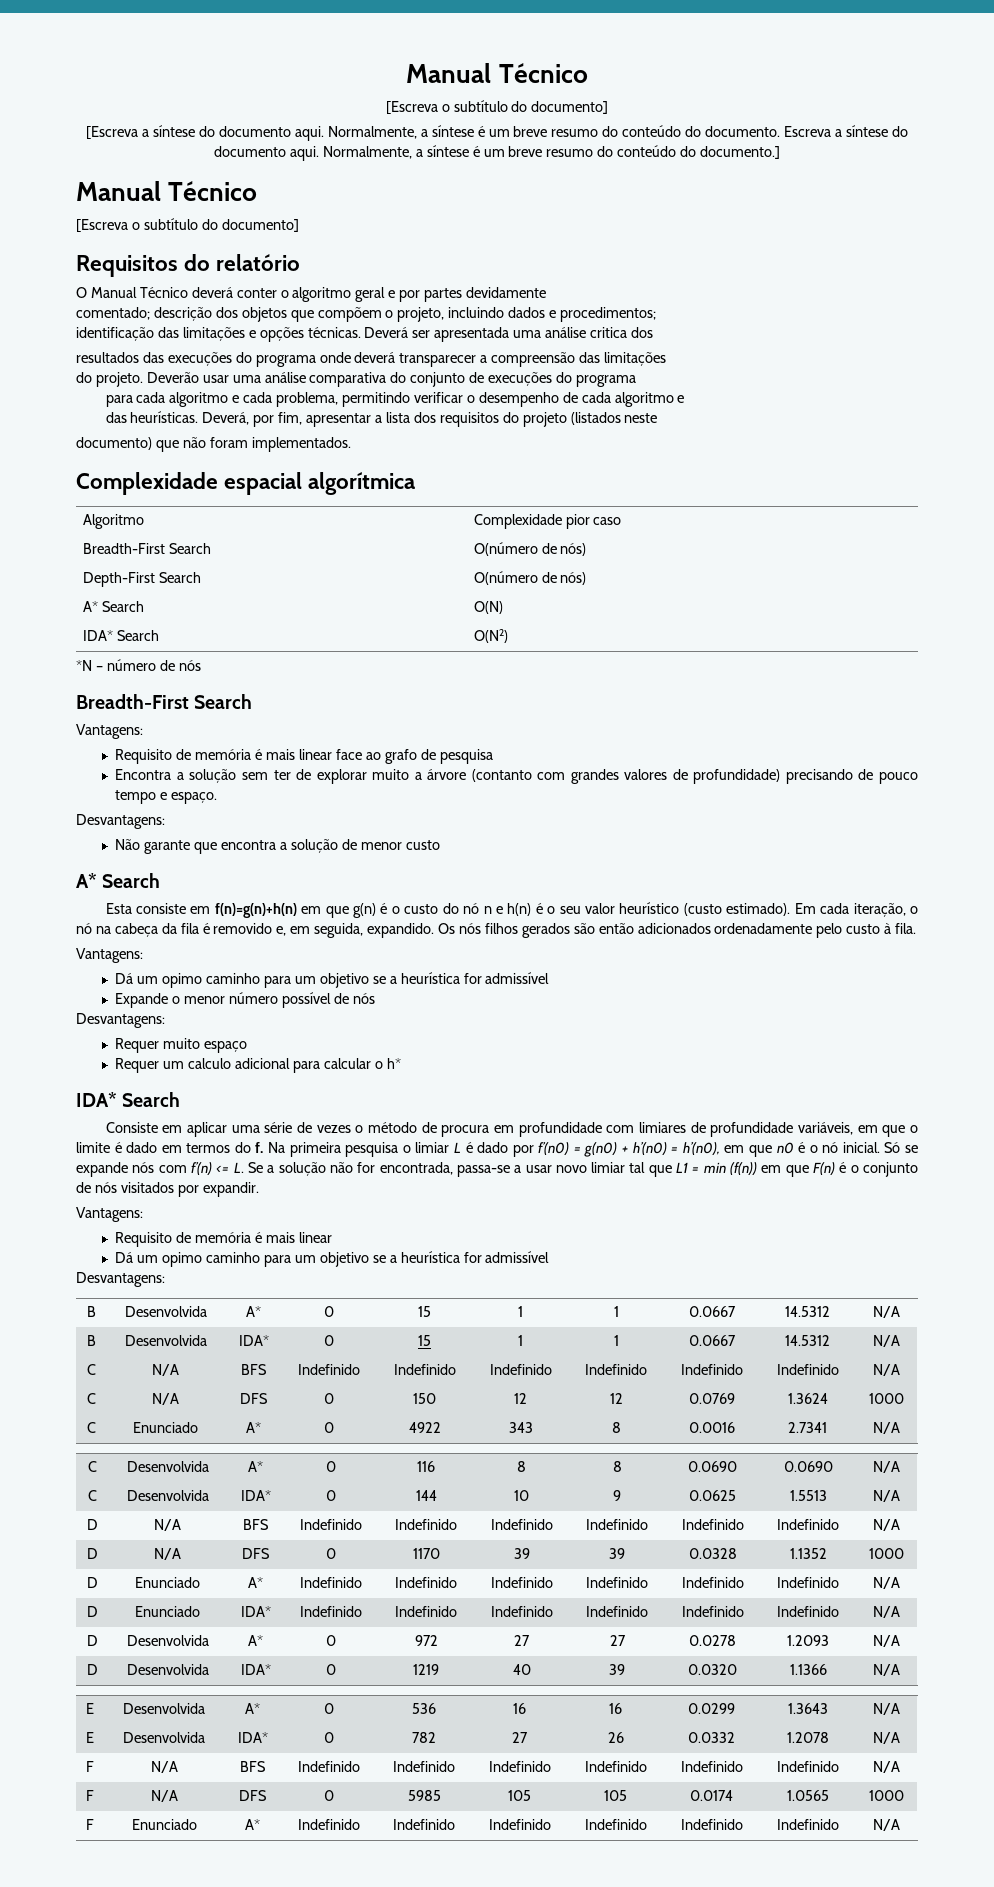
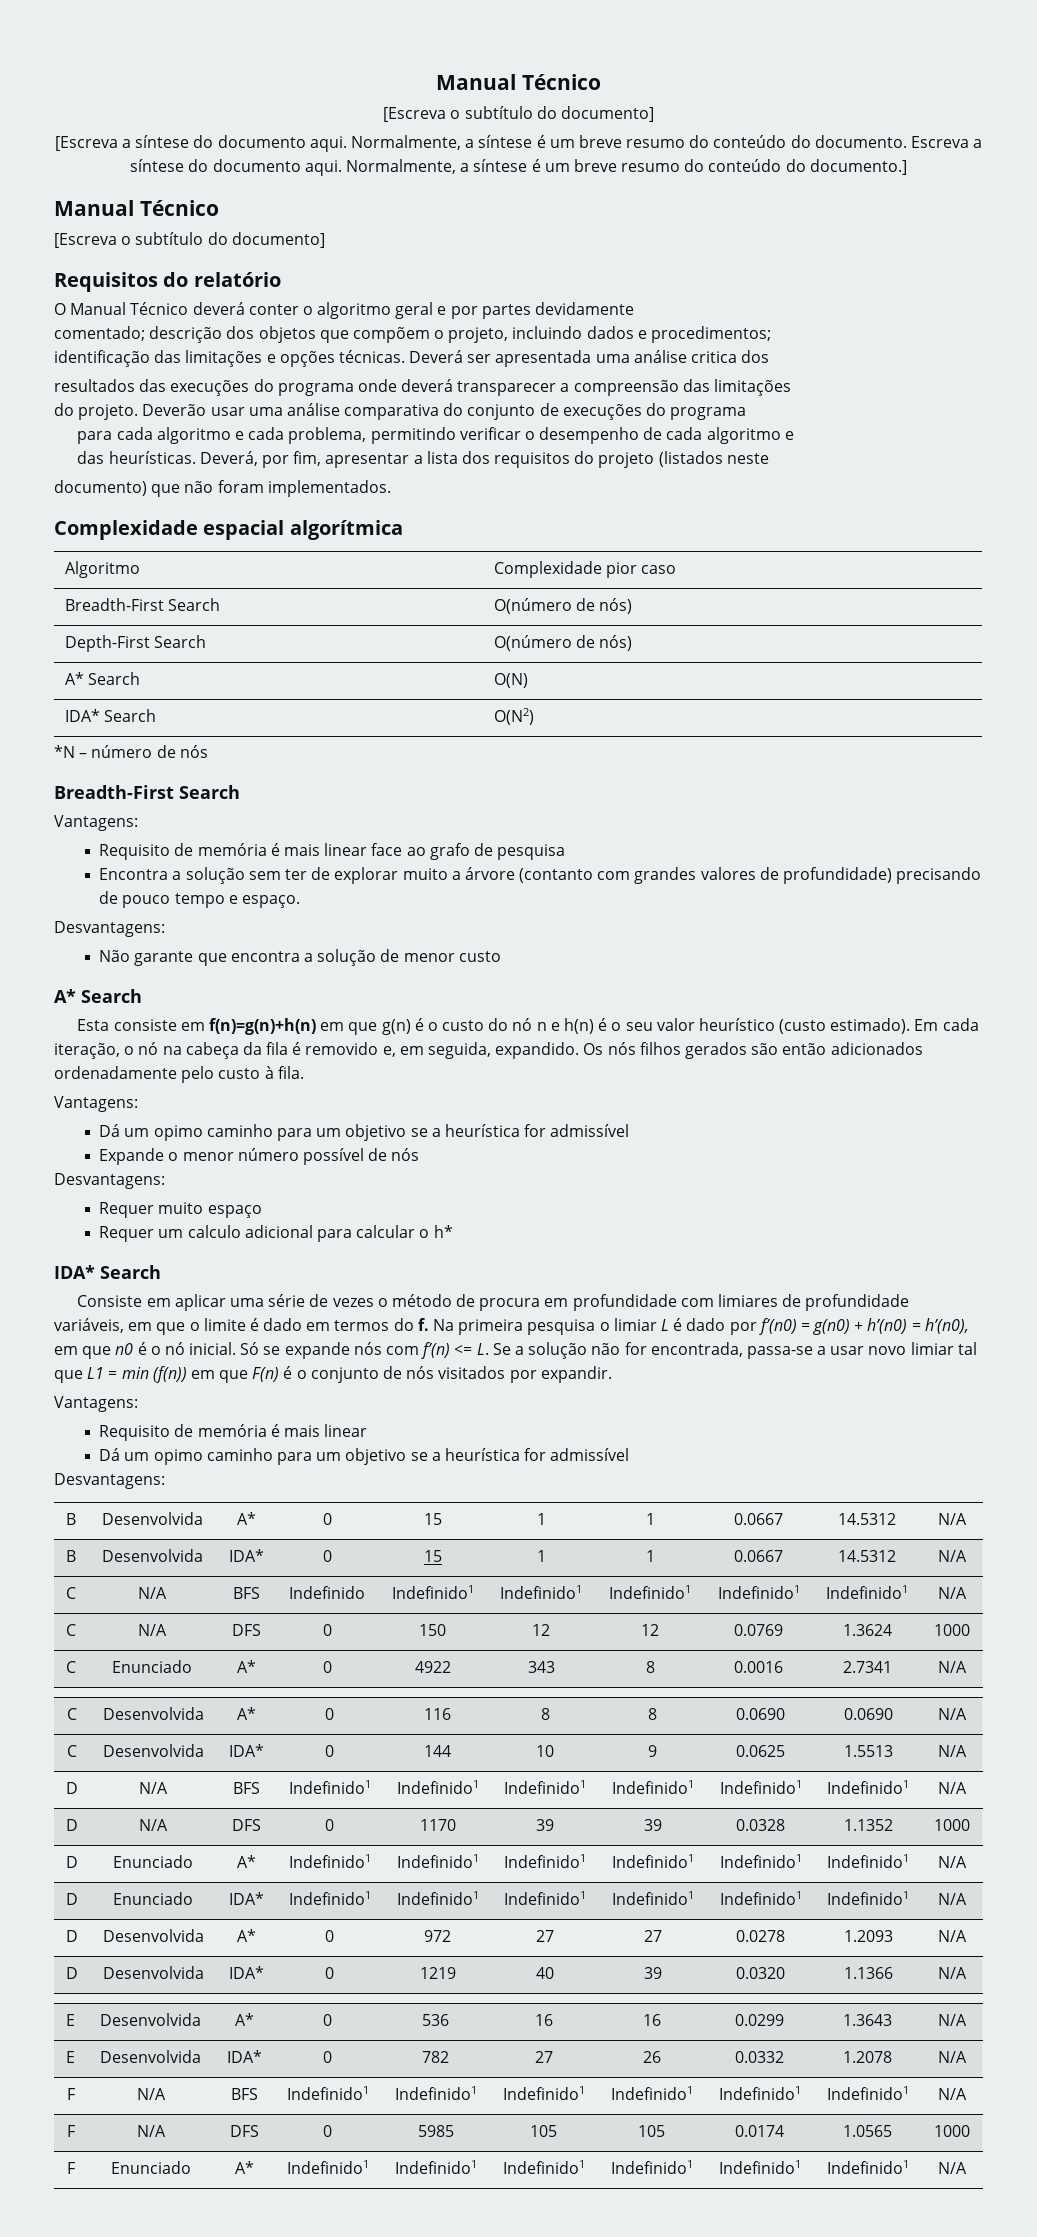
[393,1364,456,1375] [489,1364,552,1375] [585,1364,647,1375] [680,1364,743,1375] [776,1364,839,1375] Indefinido | Indefinido | Indefinido | Indefinido | Indefinido -> [391,1585,474,1599] [500,1585,582,1599] [609,1585,691,1599] [717,1585,800,1599] [826,1585,908,1599] Indefinido1 | Indefinido1 | Indefinido1 | Indefinido1 | Indefinido1
[300,1519,362,1530] [395,1519,457,1530] [490,1519,553,1530] [586,1519,648,1530] [681,1519,744,1530] [777,1519,839,1530] Indefinido | Indefinido | Indefinido | Indefinido | Indefinido | Indefinido -> [288,1780,371,1794] [396,1780,479,1794] [504,1780,586,1794] [611,1780,694,1794] [719,1780,802,1794] [827,1780,909,1794] Indefinido1 | Indefinido1 | Indefinido1 | Indefinido1 | Indefinido1 | Indefinido1
[300,1577,362,1588] [395,1577,457,1588] [490,1577,553,1588] [586,1577,648,1588] [681,1577,744,1588] [777,1577,839,1588] [873,1577,900,1589] [86,1606,98,1617] [135,1606,200,1617] [240,1606,271,1617] [300,1606,362,1617] [395,1606,457,1617] [490,1606,553,1617] [586,1606,648,1617] [681,1606,744,1617] [777,1606,839,1617] Indefinido | Indefinido | Indefinido | Indefinido | Indefinido | Indefinido | N/A // D | Enunciado | IDA* | Indefinido | Indefinido | Indefinido | Indefinido | Indefinido | Indefinido -> [288,1854,371,1868] [396,1854,479,1868] [504,1854,586,1868] [611,1854,694,1868] [719,1854,802,1868] [827,1854,909,1868] [938,1856,967,1868] [66,1893,78,1905] [113,1892,193,1905] [228,1892,264,1905] [288,1891,371,1905] [396,1891,479,1905] [504,1891,586,1905] [611,1891,694,1905] [719,1891,802,1905] [827,1891,909,1905] Indefinido1 | Indefinido1 | Indefinido1 | Indefinido1 | Indefinido1 | Indefinido1 | N/A // D | Enunciado | IDA* | Indefinido1 | Indefinido1 | Indefinido1 | Indefinido1 | Indefinido1 | Indefinido1
[297,1761,360,1772] [393,1761,455,1772] [488,1761,551,1772] [584,1761,647,1772] [680,1761,743,1772] [776,1761,839,1772] Indefinido | Indefinido | Indefinido | Indefinido | Indefinido | Indefinido -> [286,2086,369,2100] [394,2086,477,2100] [502,2086,585,2100] [610,2086,693,2100] [718,2086,801,2100] [826,2086,909,2100] Indefinido1 | Indefinido1 | Indefinido1 | Indefinido1 | Indefinido1 | Indefinido1
[297,1819,360,1830] [393,1819,455,1830] [488,1819,551,1830] [584,1819,647,1830] [680,1819,743,1830] [776,1819,839,1830] Indefinido | Indefinido | Indefinido | Indefinido | Indefinido | Indefinido -> [286,2160,369,2174] [394,2160,477,2174] [502,2160,585,2174] [610,2160,693,2174] [718,2160,801,2174] [826,2160,909,2174] Indefinido1 | Indefinido1 | Indefinido1 | Indefinido1 | Indefinido1 | Indefinido1

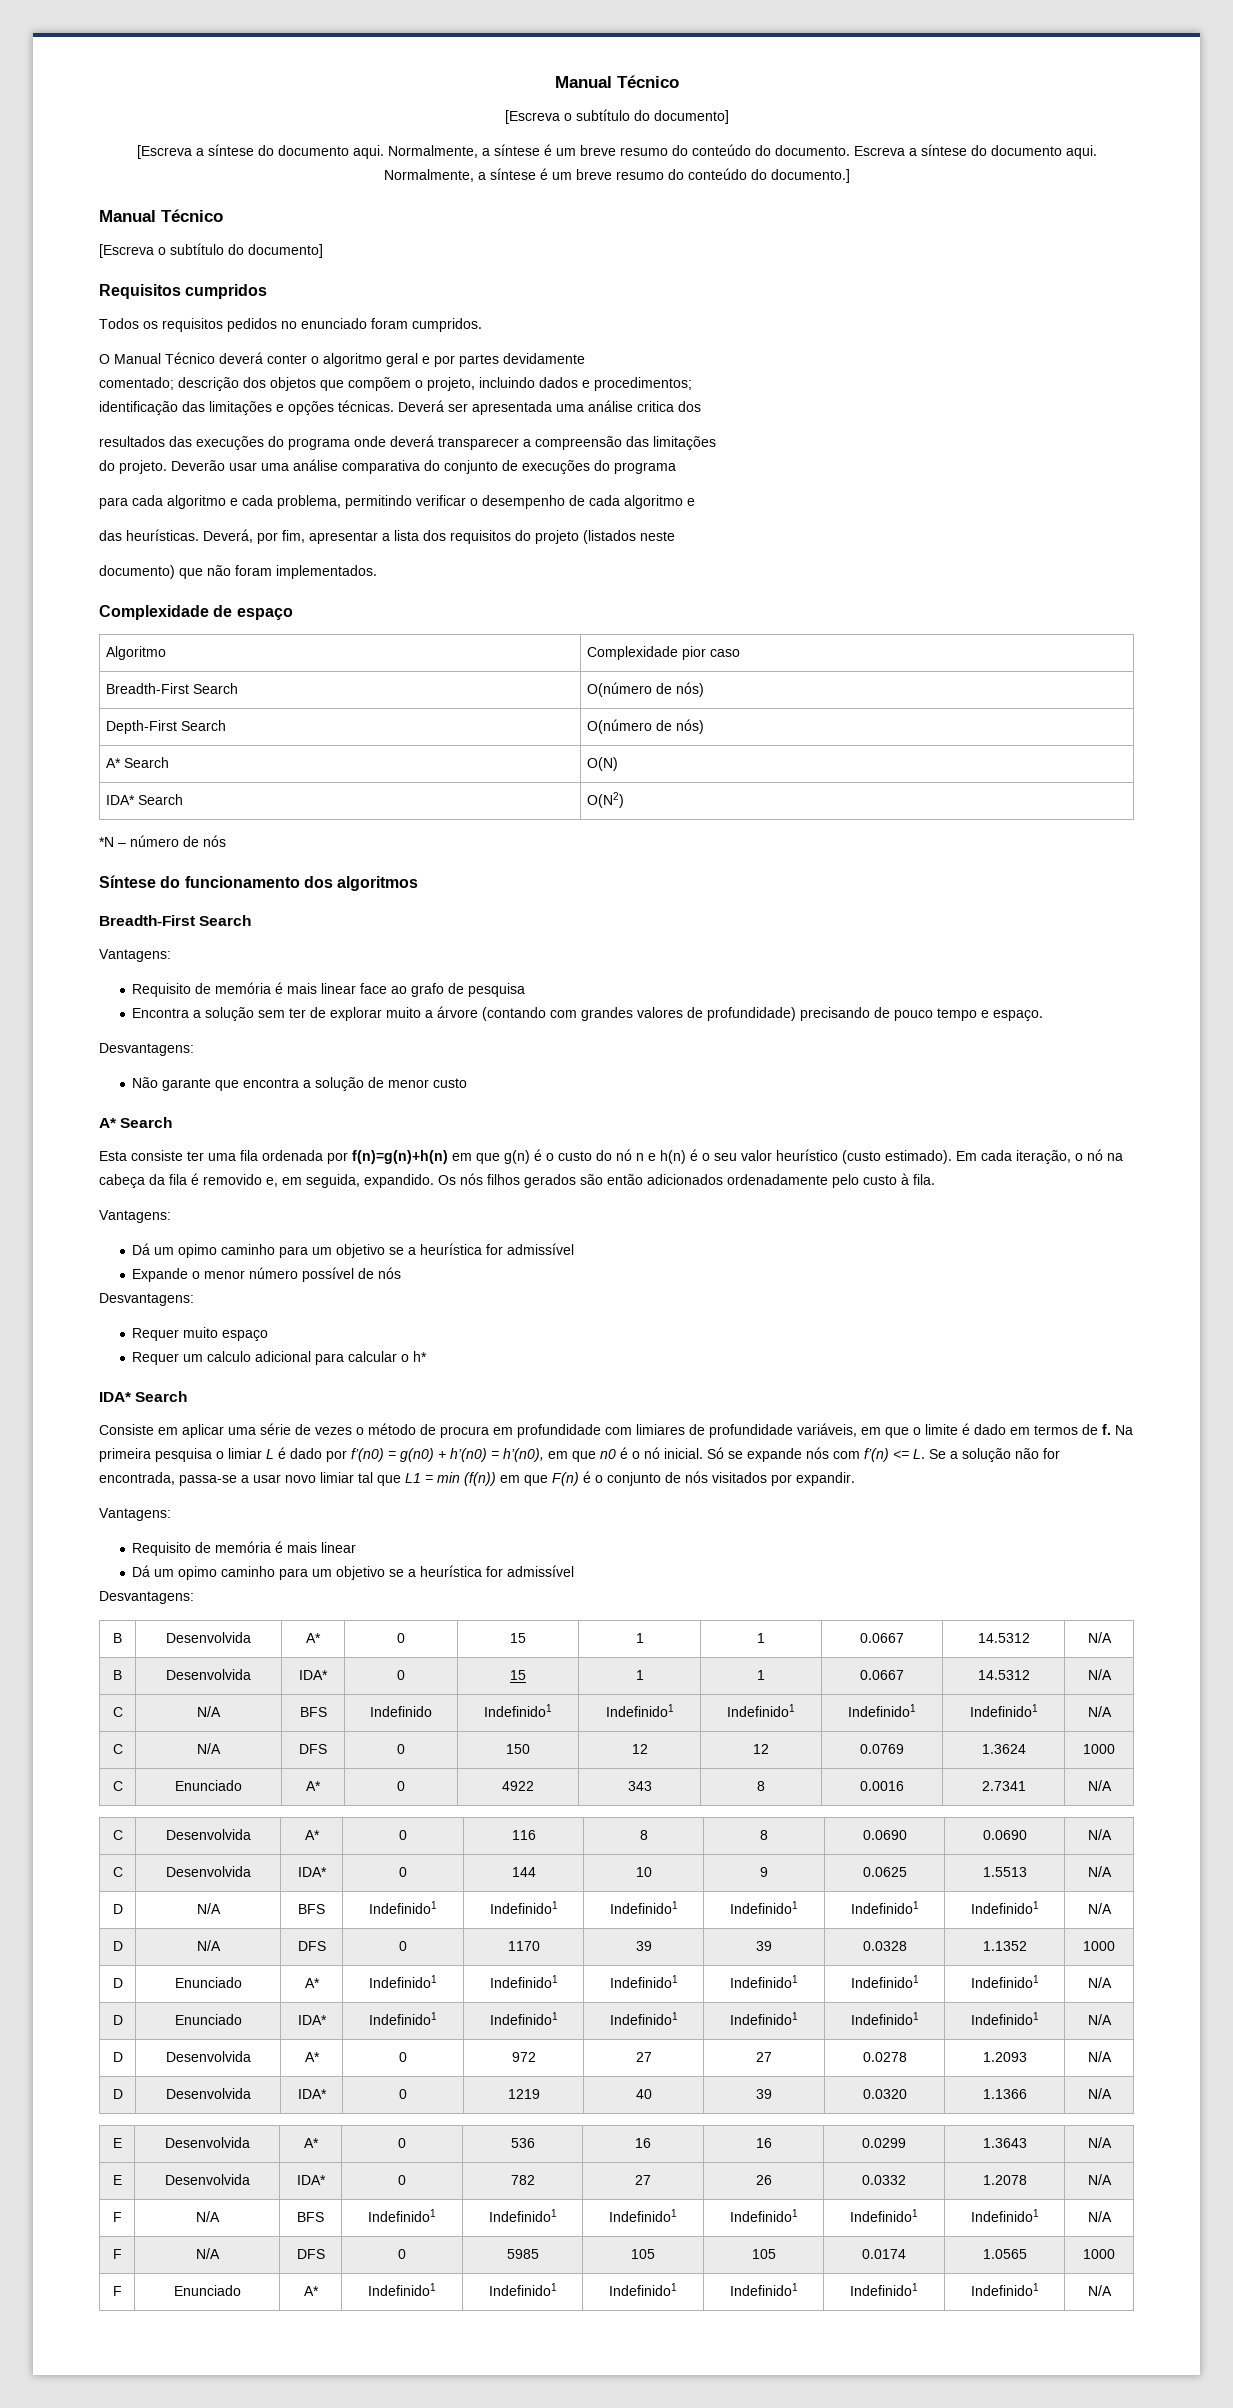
[163,272,281,287] do relatório -> [185,284,268,299] [99,318,482,332] cumpridos // Todos os requisitos pedidos no enunciado foram cumpridos.
[203,520,403,540] espacial algorítmica -> [213,605,293,620] de espaço
(208, 751) none -> [99,875,419,891] // Síntese do funcionamento dos algoritmos
[519,868,594,883] (contanto -> [482,1007,547,1021] (contando
[180,1022,205,1031] em -> [187,1150,348,1164] ter uma fila ordenada por
[393,1318,414,1331] do -> [1082,1424,1098,1435] de

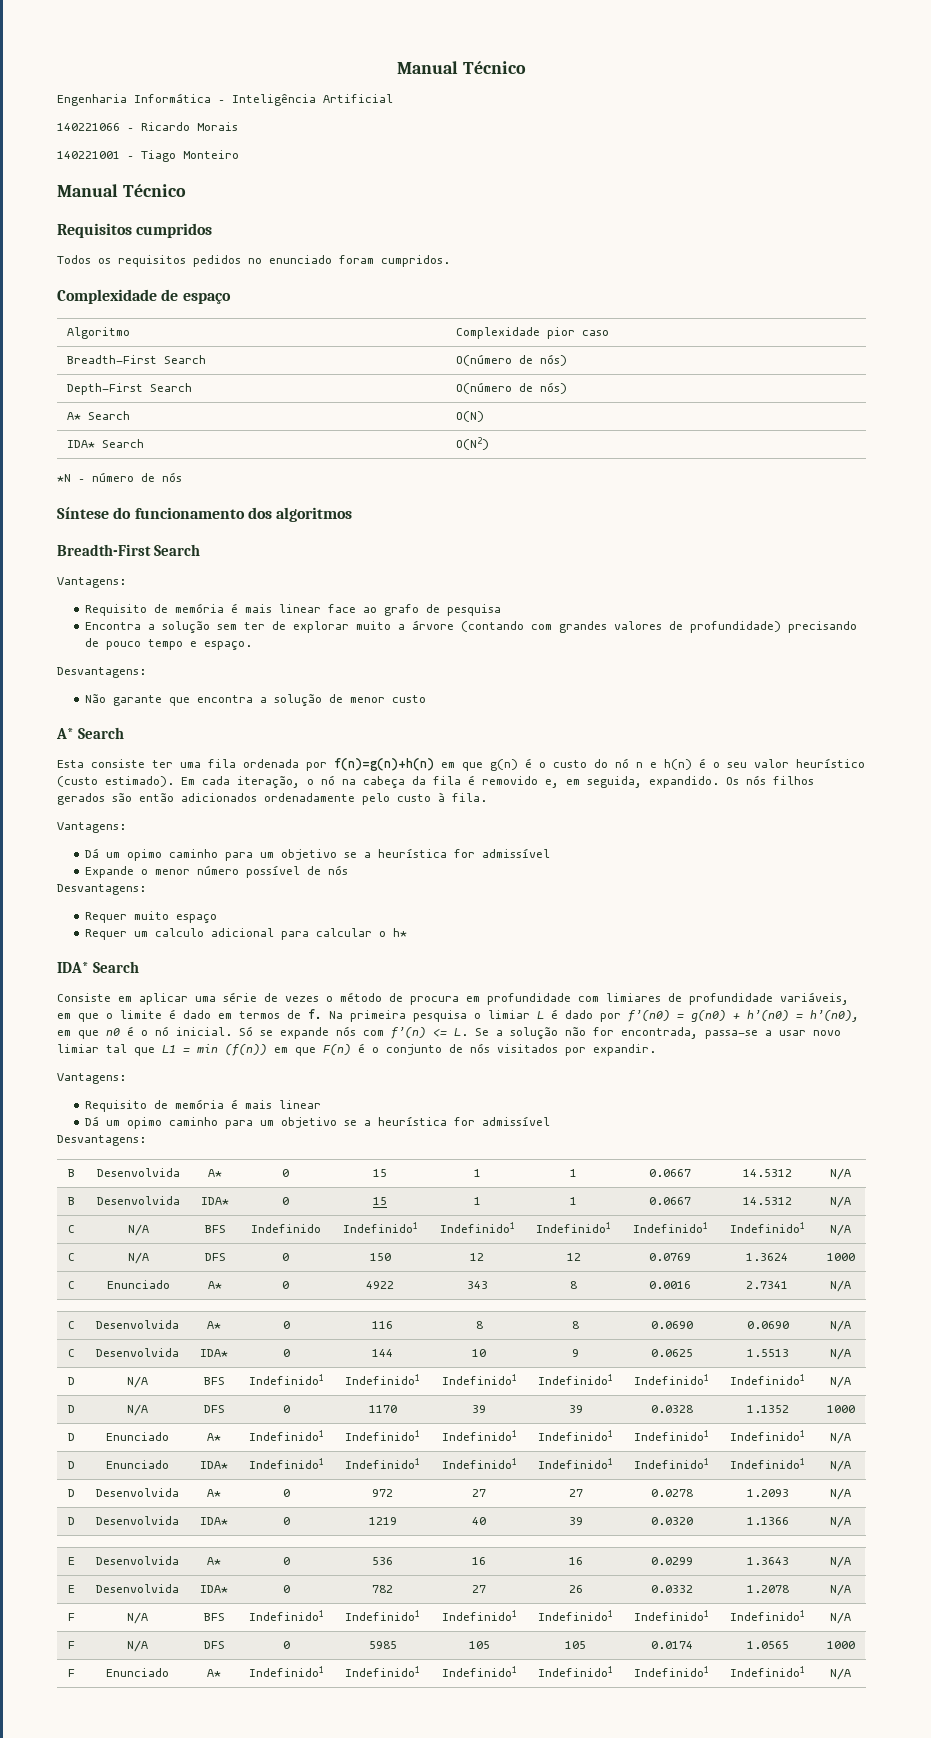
[554,75,679,88] [504,109,729,124] [136,144,1097,159] [383,168,850,183] [99,209,223,222] [99,243,323,258] Manual Técnico // [Escreva o subtítulo do documento] // [Escreva a síntese do documento aqui. Normalmente, a síntese é um breve resumo do conteúdo do documento. Escreva a síntese do documento aqui. Normalmente, a síntese é um breve resumo do conteúdo do documento.] // Manual Técnico // [Escreva o subtítulo do documento] -> [397,61,526,74] [57,93,393,106] [57,122,238,131] [57,150,239,162] [57,184,186,197] Manual Técnico // Engenharia Informática – Inteligência Artificial // 140221066 – Ricardo Morais // 140221001 – Tiago Monteiro // Manual Técnico
[99,352,585,367] [99,377,692,391] [99,400,701,415] [99,435,716,450] [99,459,676,474] [99,495,695,509] [99,529,675,544] [99,565,377,579] // O Manual Técnico deverá conter o algoritmo geral e por partes devidamente // comentado; descrição dos objetos que compõem o projeto, incluindo dados e procedimentos; // identificação das limitações e opções técnicas. Deverá ser apresentada uma análise critica dos // resultados das execuções do programa onde deverá transparecer a compreensão das limitações // do projeto. Deverão usar uma análise comparativa do conjunto de execuções do programa // para cada algoritmo e cada problema, permitindo verificar o desempenho de cada algoritmo e // das heurísticas. Deverá, por fim, apresentar a lista dos requisitos do projeto (listados neste // documento) que não foram implementados. -> (450, 261) none

